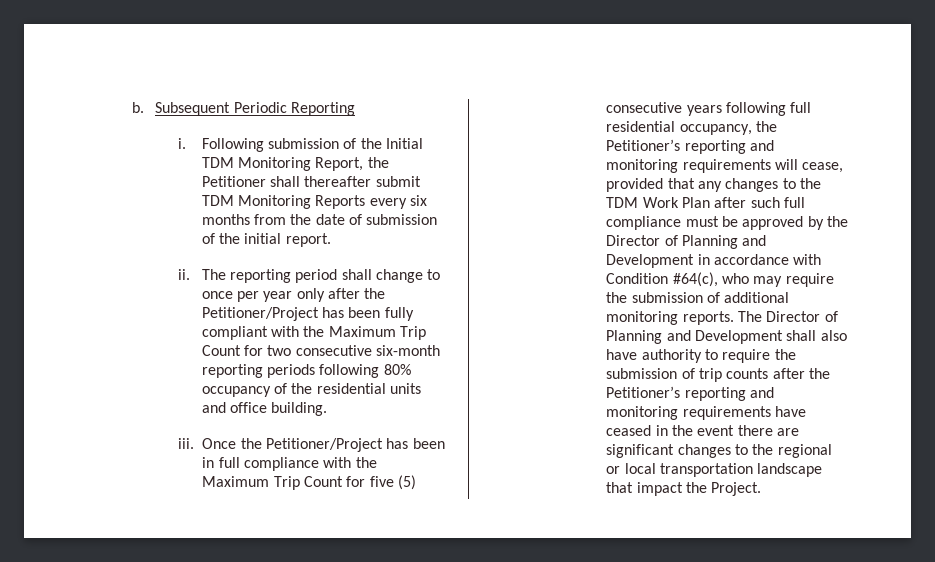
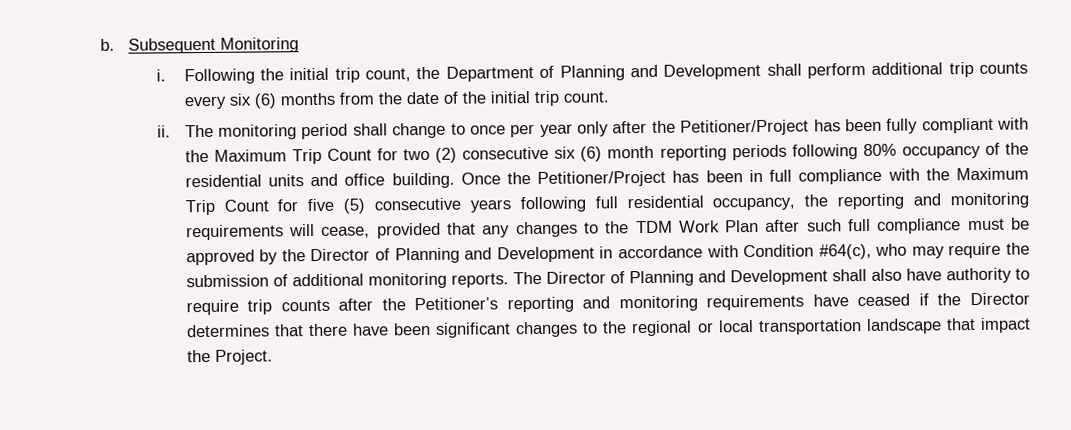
[233,102,355,116] Periodic Reporting -> [219,37,299,53] Monitoring
[267,138,423,149] [201,157,389,171] [201,176,421,187] [201,195,366,209] submission of the Initial TDM Monitoring Report, the Petitioner shall thereafter submit TDM Monitoring Reports -> [260,62,1028,83] the initial trip count, the Department of Planning and Development shall perform additional trip counts
(427, 200) none -> [253,93,277,109] (6)
[366,214,438,225] [201,233,331,247] submission of the initial report. -> [461,90,609,107] the initial trip count.
[229,269,291,283] reporting -> [218,124,298,140] monitoring
[295,345,440,356] consecutive six-month -> [435,145,655,163] (2) consecutive six (6) month
[178,438,195,449] // iii. -> (455, 180) none
[606,139,681,151] Petitioner’s -> (829, 200) none
[774,349,796,360] [606,368,695,379] the submission of -> (239, 307) none
[655,425,800,436] in the event there are -> [918,292,1031,306] [185,322,432,338] if the Director determines that there have been

